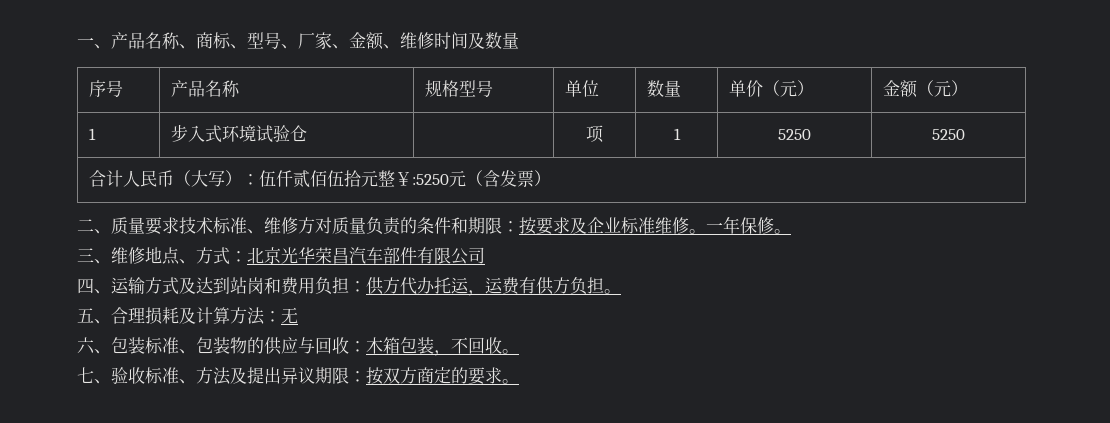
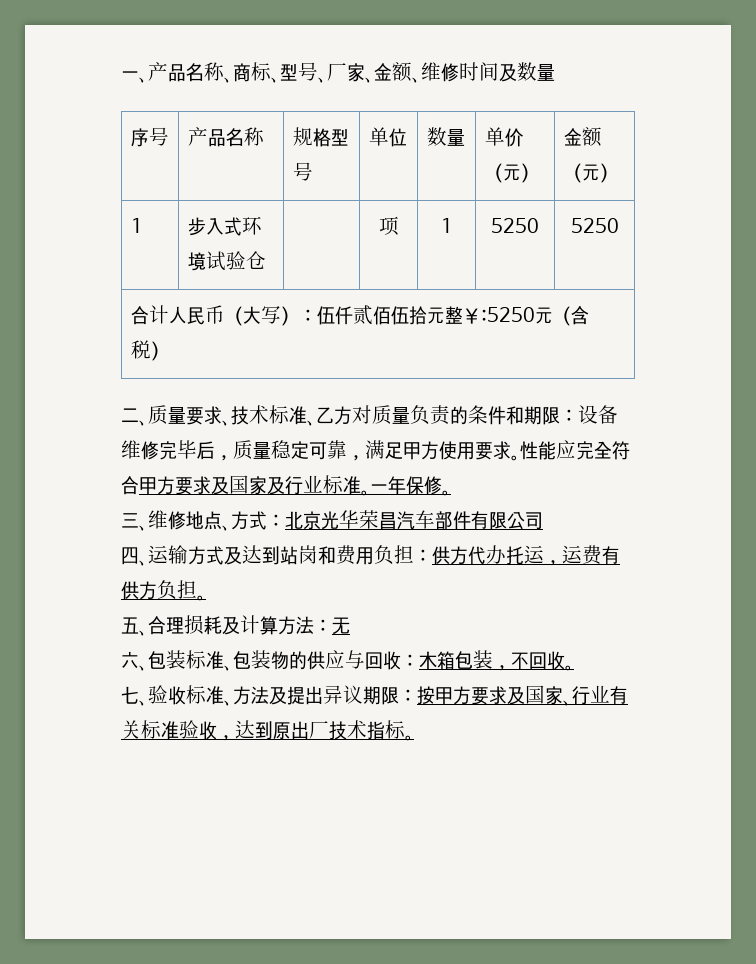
[500,170,535,187] 发票 -> [130,340,151,359] 税
(179, 225) none -> [222,420,231,426] 、
[264,217,298,234] 维修 -> [316,407,334,424] 乙
[519,217,689,235] 按要求及企业标准维修 -> [578,405,618,424] [121,440,630,461] [121,475,361,495] 设备维修完毕后，质量稳定可靠，满足甲方使用要求。性能应完全符合甲方要求及国家及行业标准
[383,367,502,385] 双方商定的要求 -> [435,685,628,706] [121,720,406,741] 甲方要求及国家、行业有关标准验收，达到原出厂技术指标

